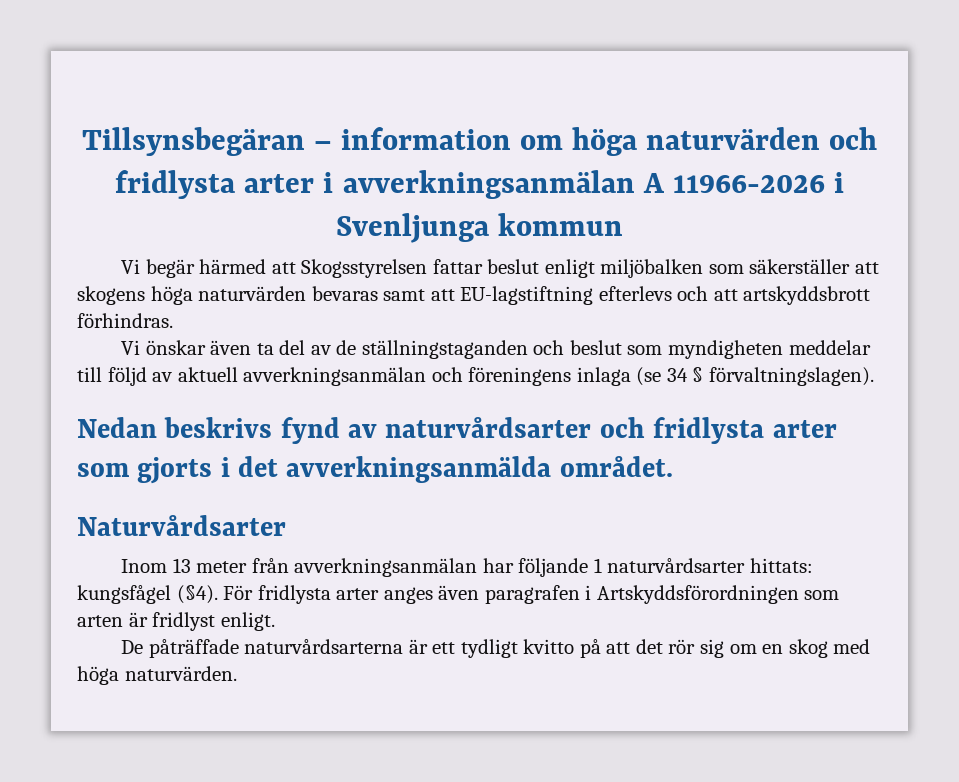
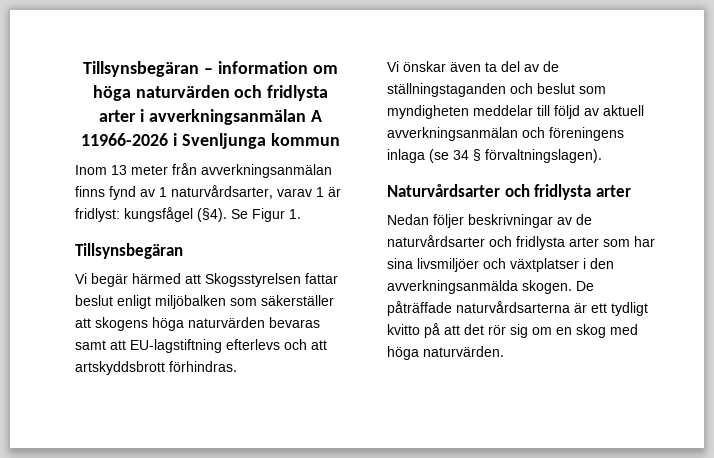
(624, 224) none -> [75,163,332,178] [75,185,341,200] [75,207,301,222] [75,243,183,259] // Inom 13 meter från avverkningsanmälan finns fynd av 1 naturvårdsarter, varav 1 är fridlyst: kungsfågel (§4). Se Figur 1. // Tillsynsbegäran
[77,417,378,444] Nedan beskrivs fynd av -> [387,184,631,200] [387,214,592,228] Naturvårdsarter och fridlysta arter // Nedan följer beskrivningar av de
[137,456,673,484] [77,515,286,536] [121,558,813,577] [77,585,840,604] [77,612,275,631] gjorts i det avverkningsanmälda området. // Naturvårdsarter // Inom 13 meter från avverkningsanmälan har följande 1 naturvårdsarter hittats: kungsfågel (§4). För fridlysta arter anges även paragrafen i Artskyddsförordningen som arten är fridlyst enligt. // -> [634,236,655,247] [387,258,614,272] [387,280,572,294] har sina livsmiljöer och växtplatser i den avverkningsanmälda skogen.

